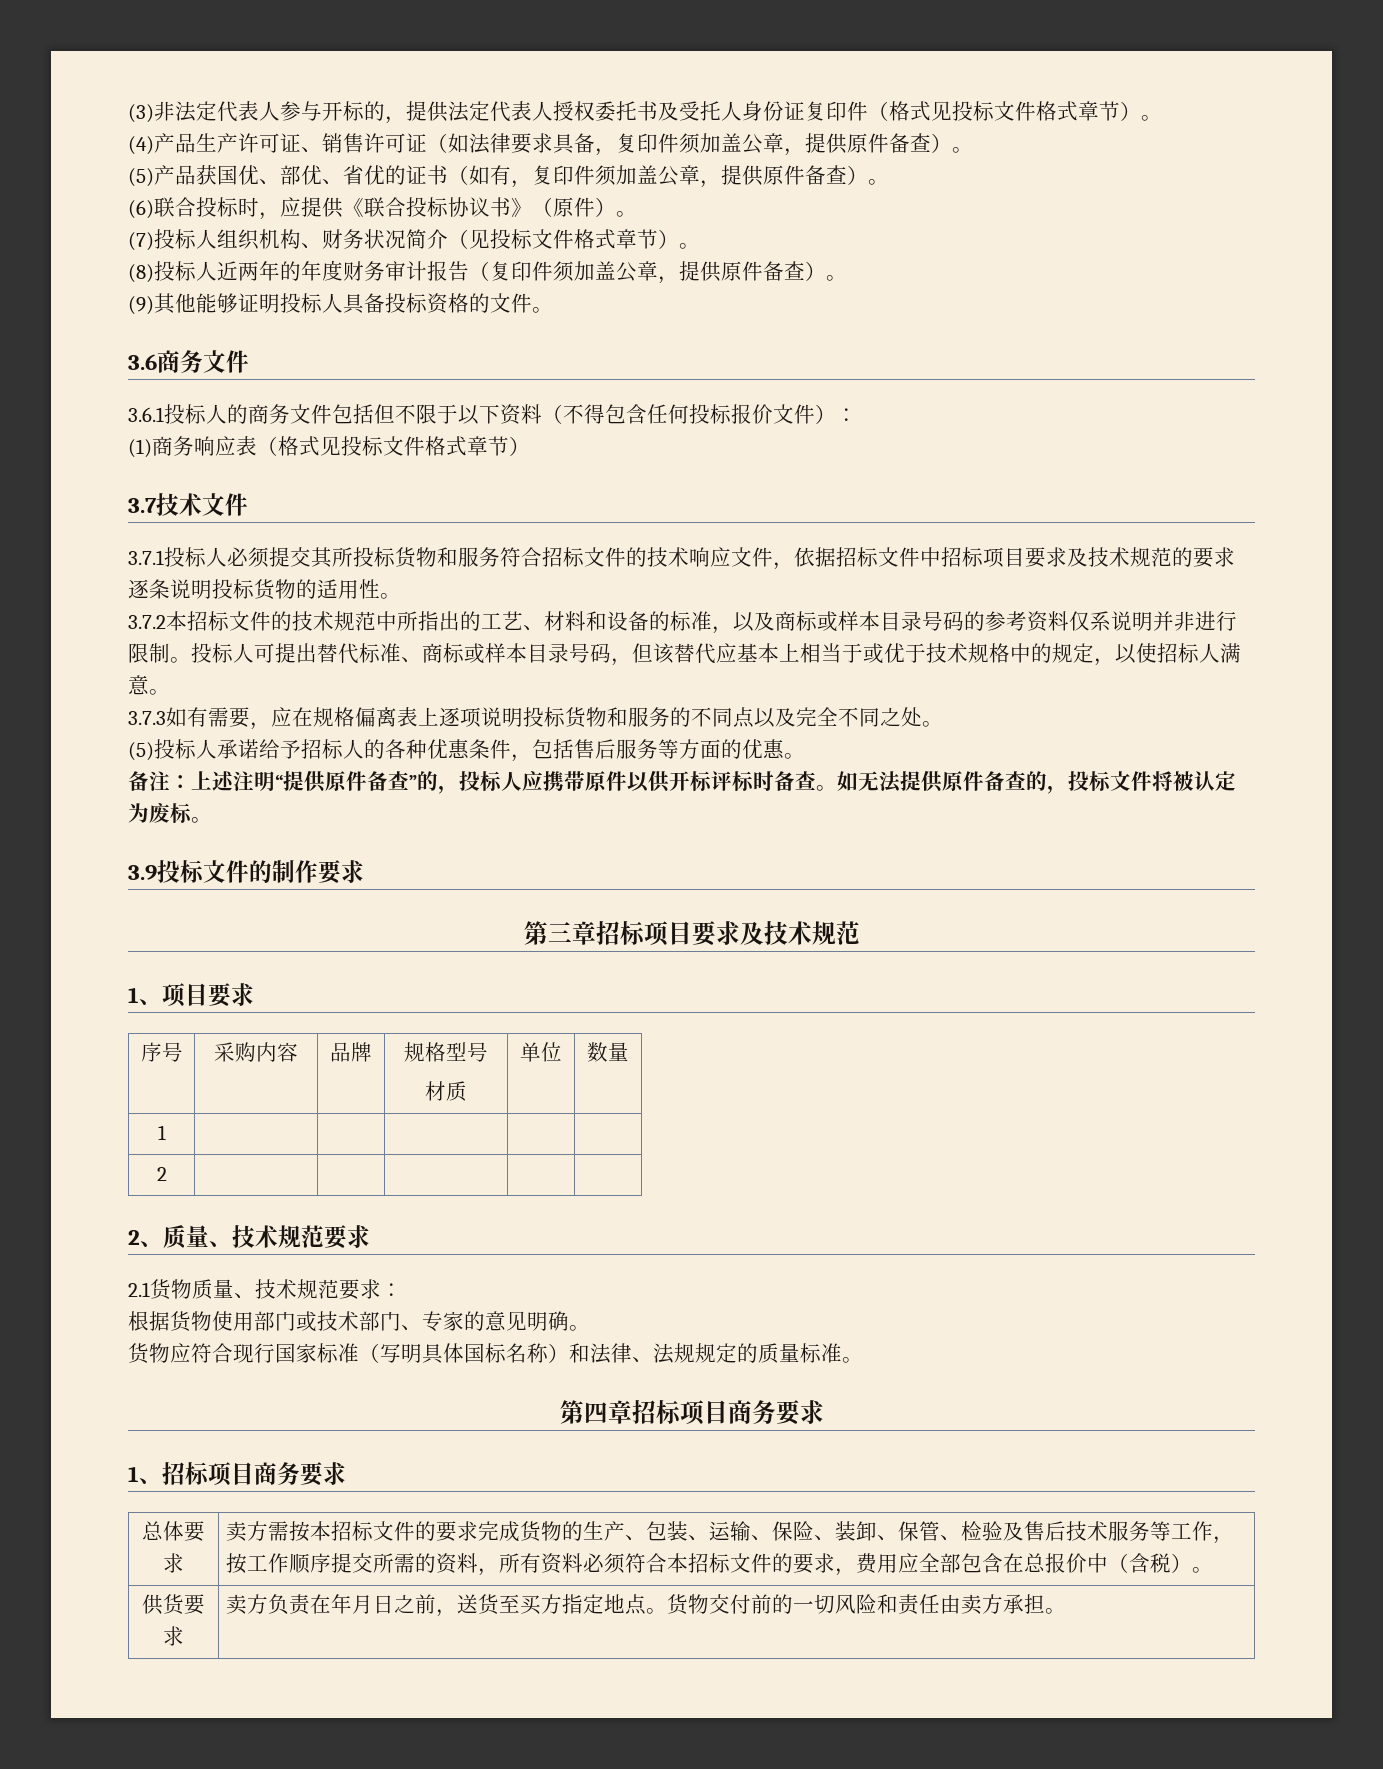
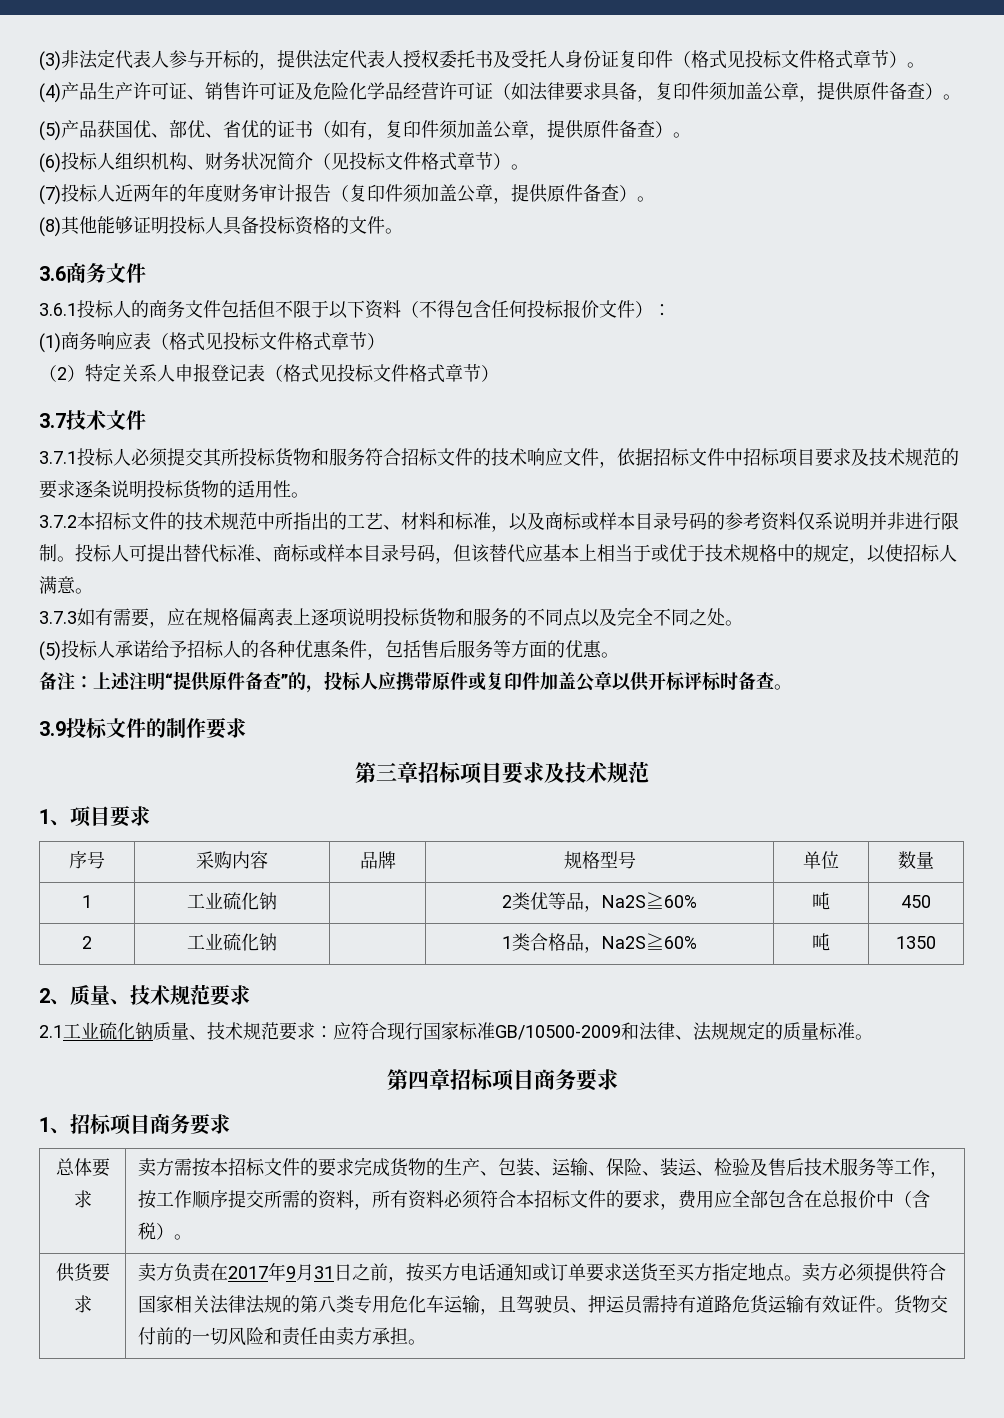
(427, 142) none -> [295,82,493,100] 及危险化学品经营许可证
[154,197,637,220] [128,232,154,251] 联合投标时，应提供《联合投标协议书》（原件）。 // (7) -> (61, 163) none
[128,264,154,283] (8) -> [39,185,61,205] (7)
[128,296,154,315] (9) -> [39,217,61,237] (8)
(530, 446) none -> [39,363,499,383] // （2）特定关系人申报登记表（格式见投标文件格式章节）
[607,611,670,631] 设备的 -> (455, 521) none
(627, 781) none -> [468,671,612,692] 或复印件加盖公章
[837,770,1236,794] [128,802,212,824] 如无法提供原件备查的，投标文件将被认定为废标。 -> (792, 687) none
[425,1081,467,1101] // 材质 -> (636, 860) none
[156,1167,167,1181] | | | | // 2 | | | | | -> [187,892,277,910] [502,892,697,912] [812,892,830,910] [901,895,931,908] [82,936,92,949] [187,933,277,951] [502,933,697,953] [812,933,830,951] [896,936,936,949] 工业硫化钠 | | 2类优等品，Na2S≧60% | 吨 | 450 // 2 | 工业硫化钠 | | 1类合格品，Na2S≧60% | 吨 | 1350
[150,1279,192,1300] 货物 -> [63,1022,153,1040] 工业硫化钠
[128,1311,590,1332] [128,1343,170,1364] // 根据货物使用部门或技术部门、专家的意见明确。 // 货物 -> (333, 1032) none
[359,1343,569,1364] （写明具体国标名称） -> [495,1025,621,1040] GB/10500-2009
[856,1521,941,1541] 卸、保管 -> [678,1158,698,1176] 运
[331,1594,458,1617] 年月日之前， -> [228,1262,623,1283] 2017年9月31日之前，按买方电话通知或订单要求
(668, 1611) none -> [802,1263,947,1282] [138,1295,895,1315] 卖方必须提供符合国家相关法律法规的第八类专用危化车运输，且驾驶员、押运员需持有道路危货运输有效证件。

